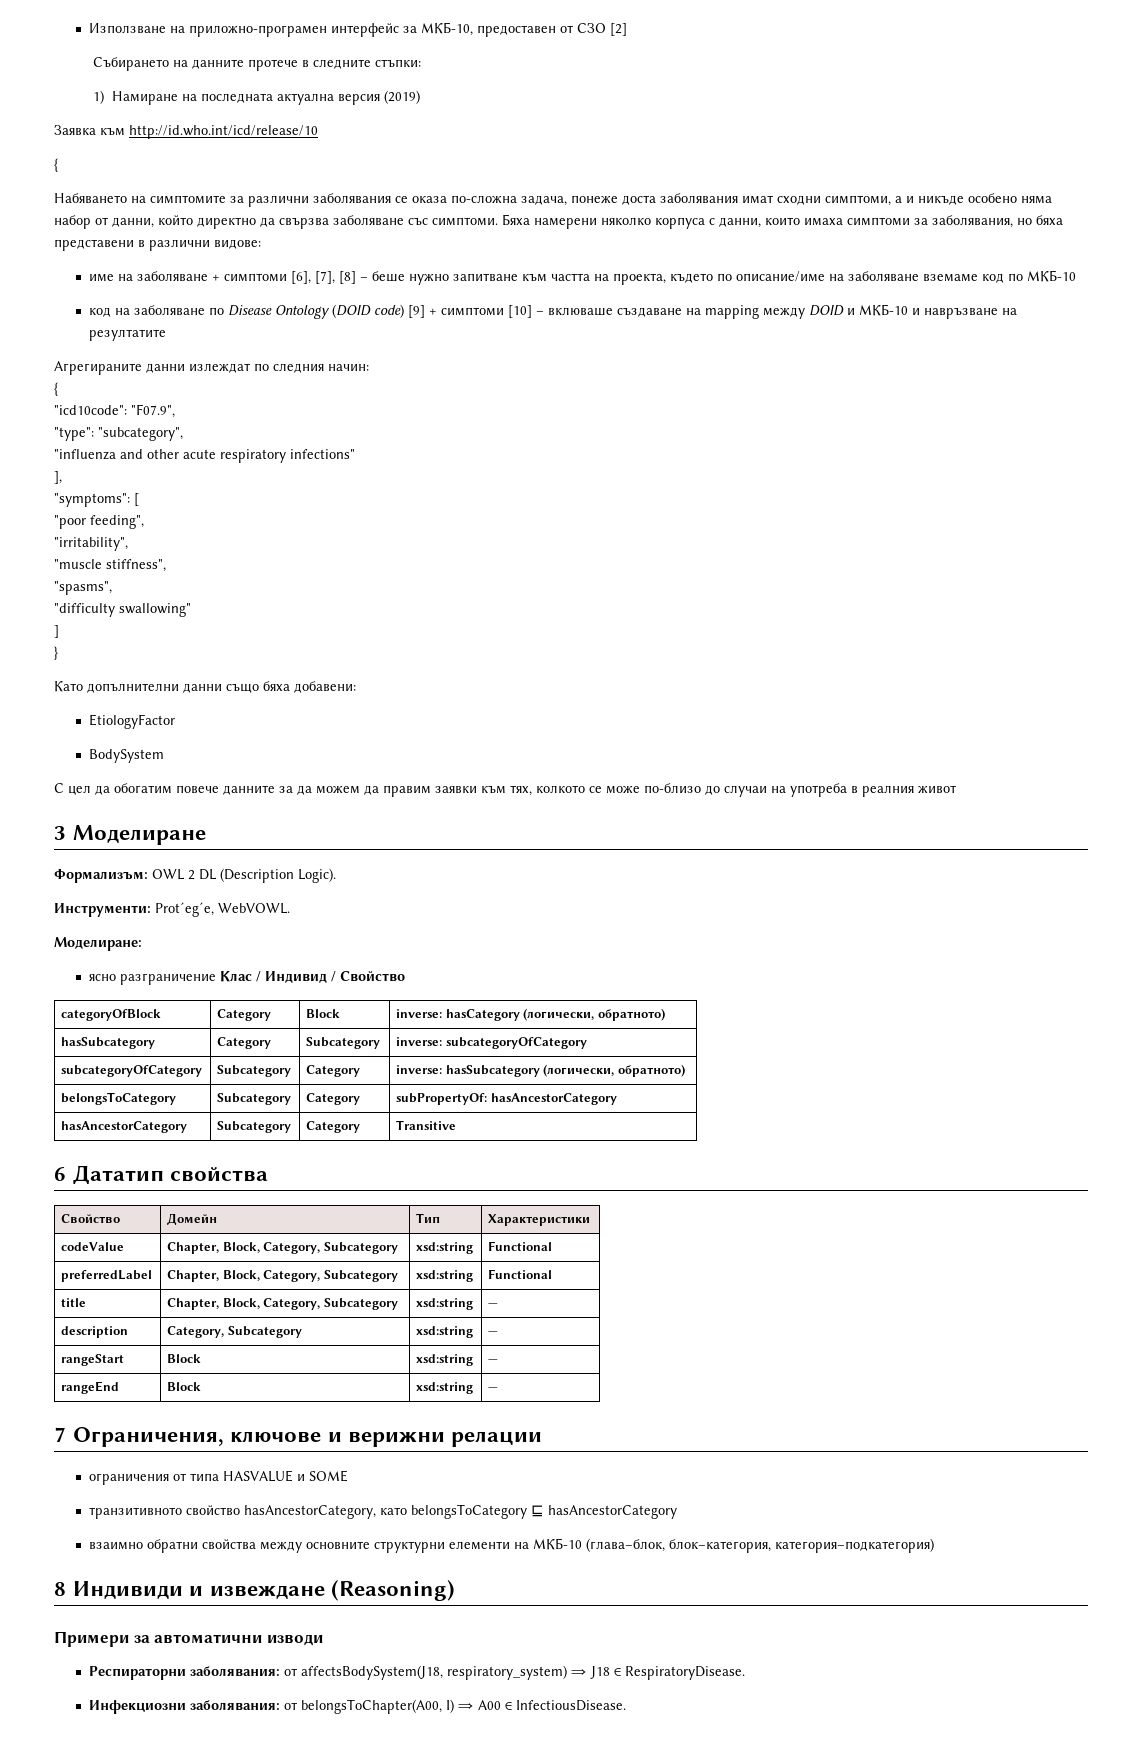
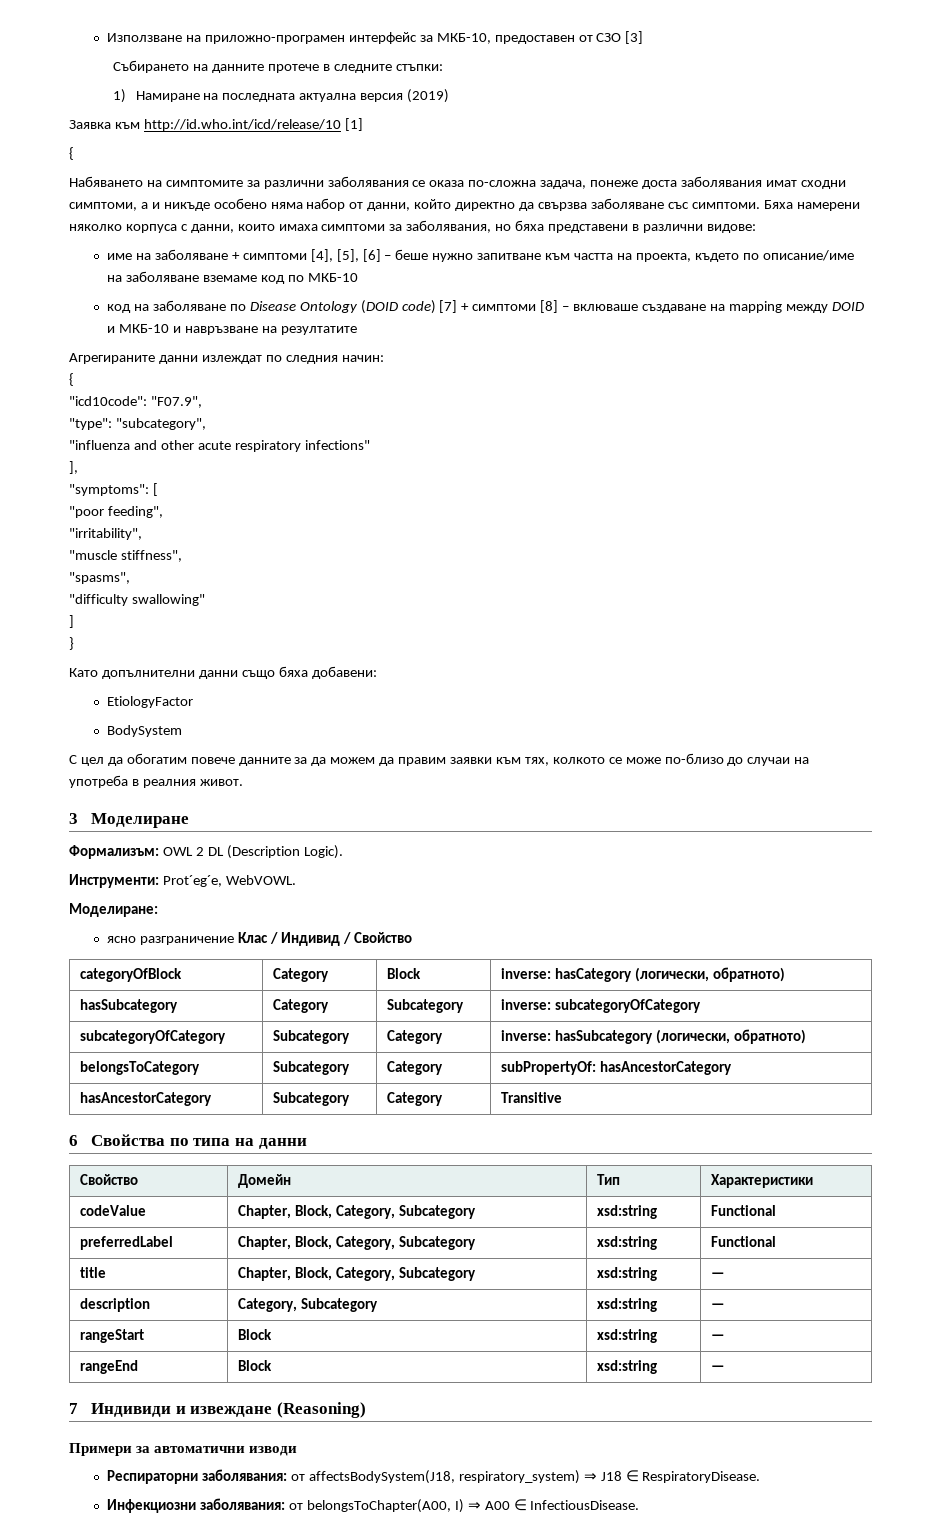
[610,23,628,36] [2] -> [625,31,644,44] [3]
(318, 132) none -> [344,118,363,131] [1]
[291,271,357,284] [6], [7], [8] -> [310,249,381,262] [4], [5], [6]
[408,305,533,318] [9] + симптоми [10] -> [439,300,559,313] [7] + симптоми [8]
[918,785,956,794] живот -> [199,779,243,786] живот.
[73,1165,269,1185] Дататип свойства -> [91,1134,307,1149] Свойства по типа на данни
[73,1427,542,1447] [89,1470,349,1485] [89,1504,678,1519] [89,1538,935,1553] [54,1582,66,1596] Ограничения, ключове и верижни релации // ограничения от типа HASVALUE и SOME // транзитивното свойство hasAncestorCategory, като belongsToCategory ⊑ hasAncestorCategory // взаимно обратни свойства между основните структурни елементи на МКБ-10 (глава–блок, блок–категория, категория–подкатегория) // 8 -> (78, 1408) none

